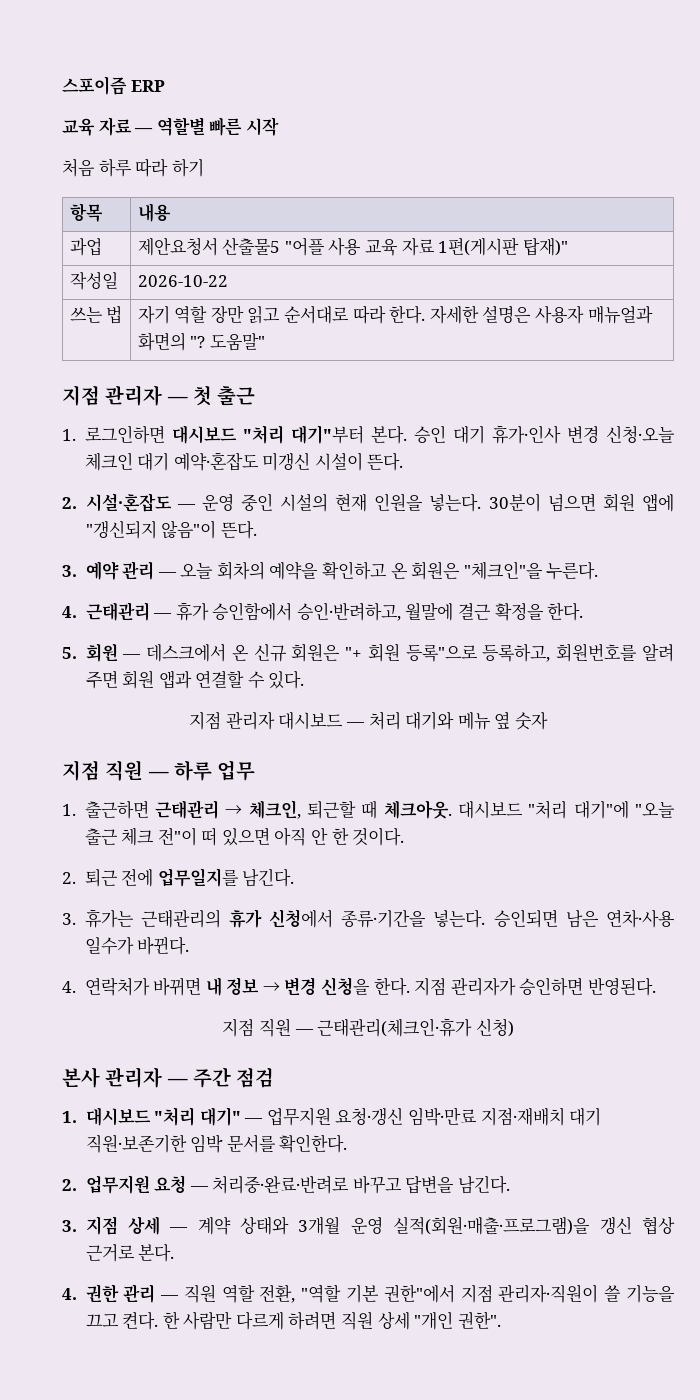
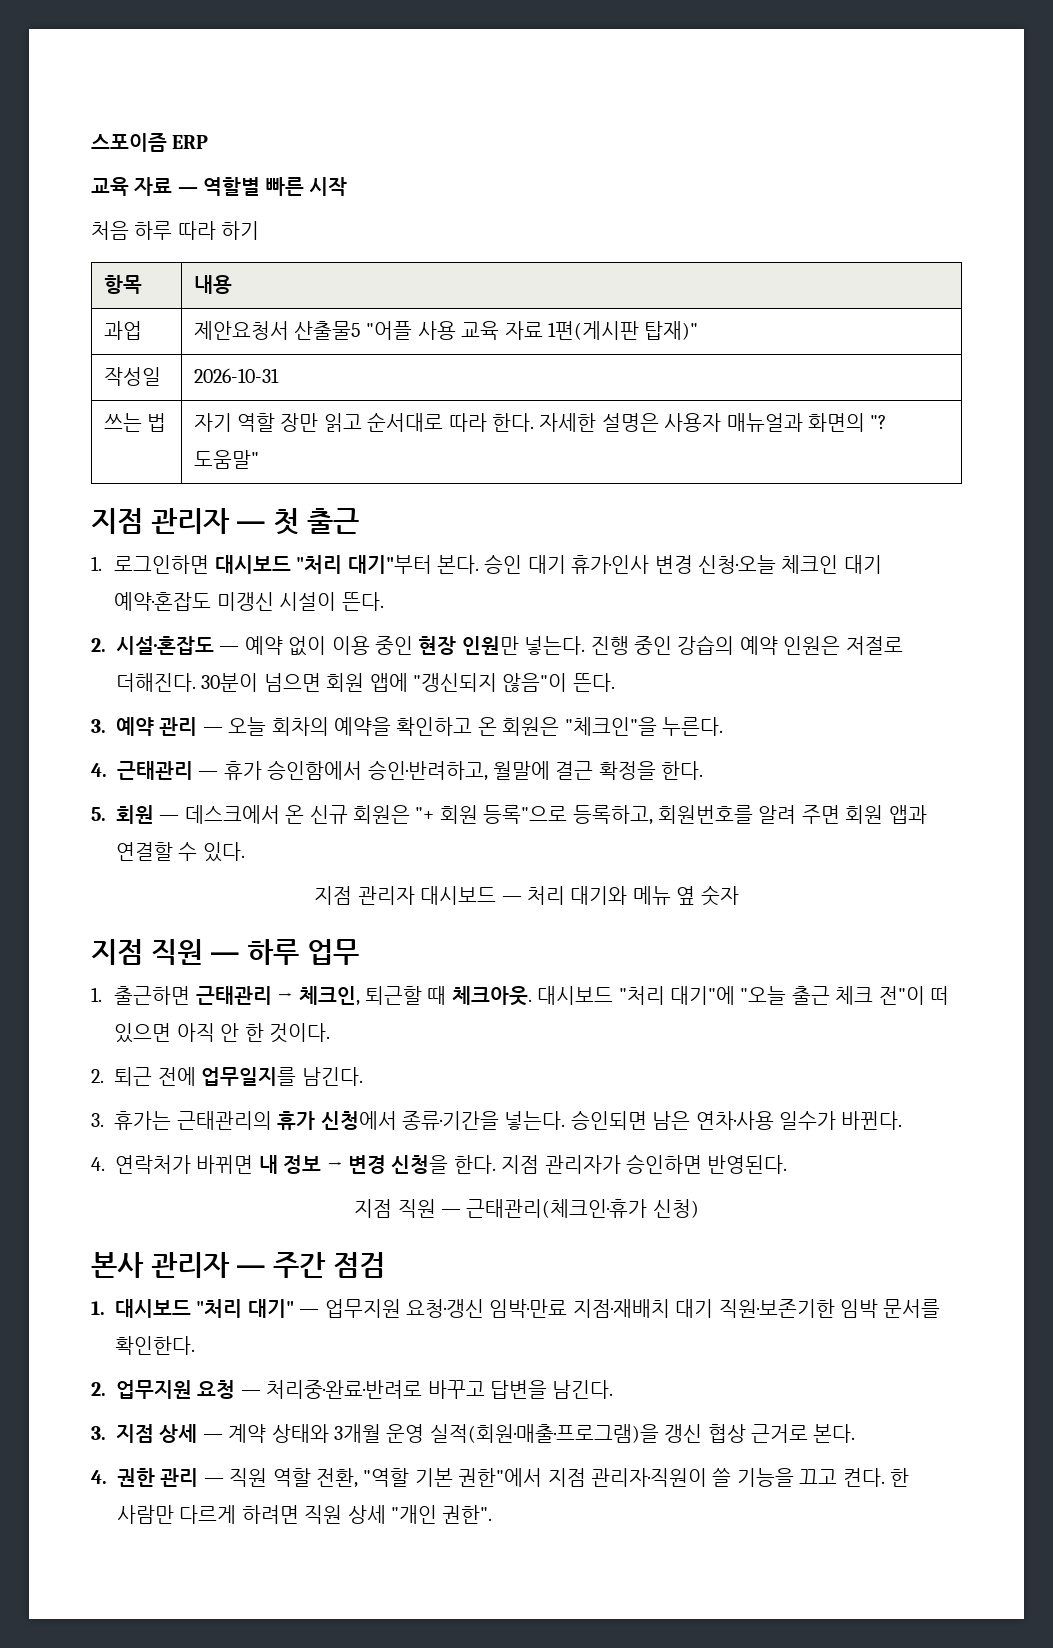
[137,275,228,287] 2026-10-22 -> [193,368,279,383] 2026-10-31
[201,493,482,512] 운영 중인 시설의 현재 인원을 넣는다. -> [244,635,903,656] [116,673,196,692] 예약 없이 이용 중인 현장 인원만 넣는다. 진행 중인 강습의 예약 인원은 저절로 더해진다.

